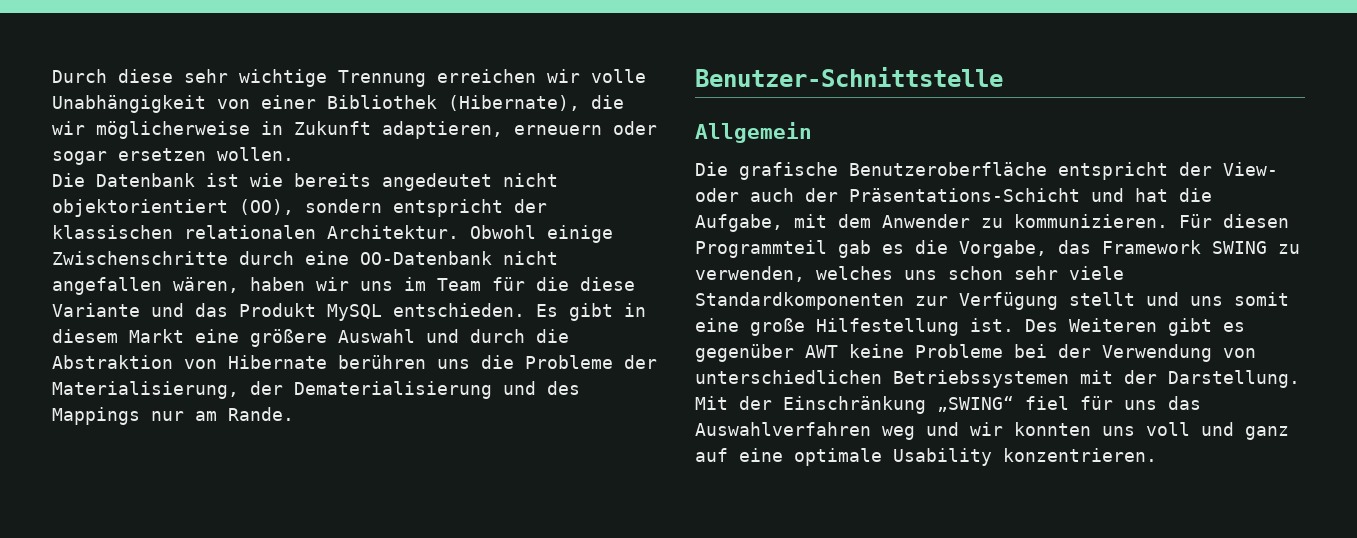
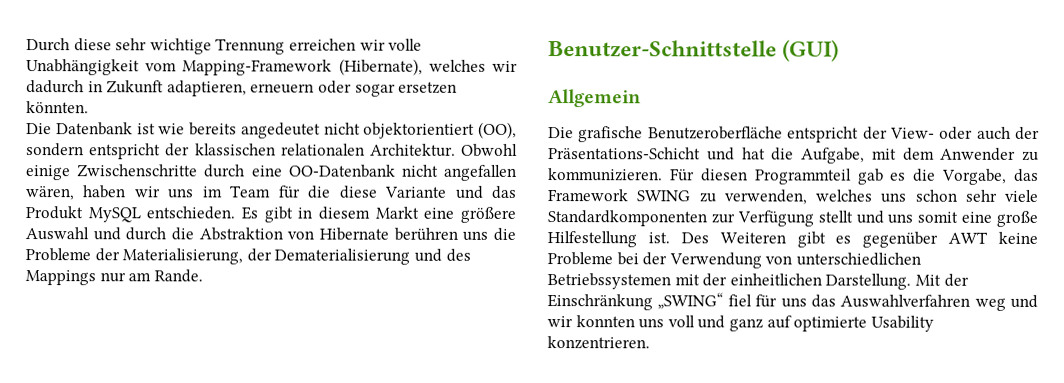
[217,95,624,111] [52,121,250,139] von einer Bibliothek (Hibernate), die wir möglicherweise -> [145,58,518,76] [26,80,84,94] vom Mapping-Framework (Hibernate), welches wir dadurch
[217,147,294,161] wollen. -> [26,101,89,114] könnten.
(1003, 77) none -> [782,39,840,62] (GUI)
(1157, 377) none -> [729,273,822,286] einheitlichen
[739,448,882,466] eine optimale -> [793,316,868,332] optimierte

